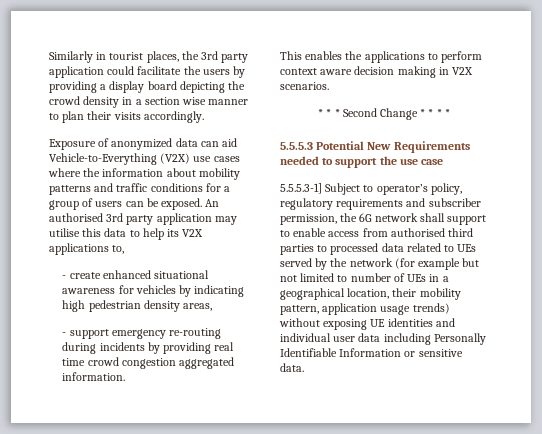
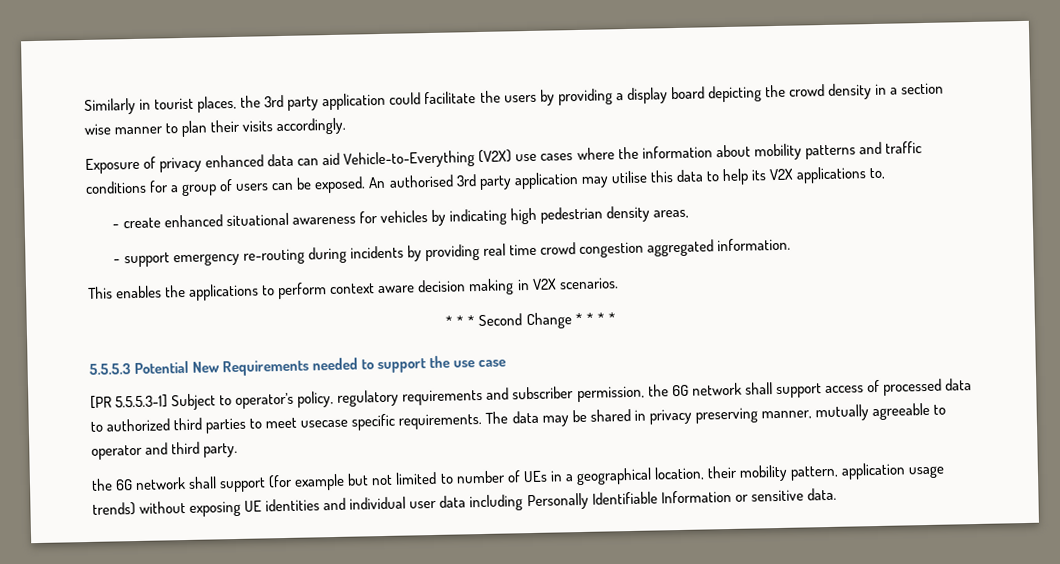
[111,138,173,150] anonymized -> [159,154,265,173] privacy enhanced
(444, 162) none -> [90,395,112,409] [PR
[280,228,474,237] [280,243,477,255] [280,258,393,270] to enable access from authorised third parties to processed data related to UEs served by the network -> [824,378,972,396] [90,402,946,434] [91,441,239,460] [91,476,267,493] access of processed data to authorized third parties to meet usecase specific requirements. The data may be shared in privacy preserving manner, mutually agreeable to operator and third party. // the 6G network shall support

